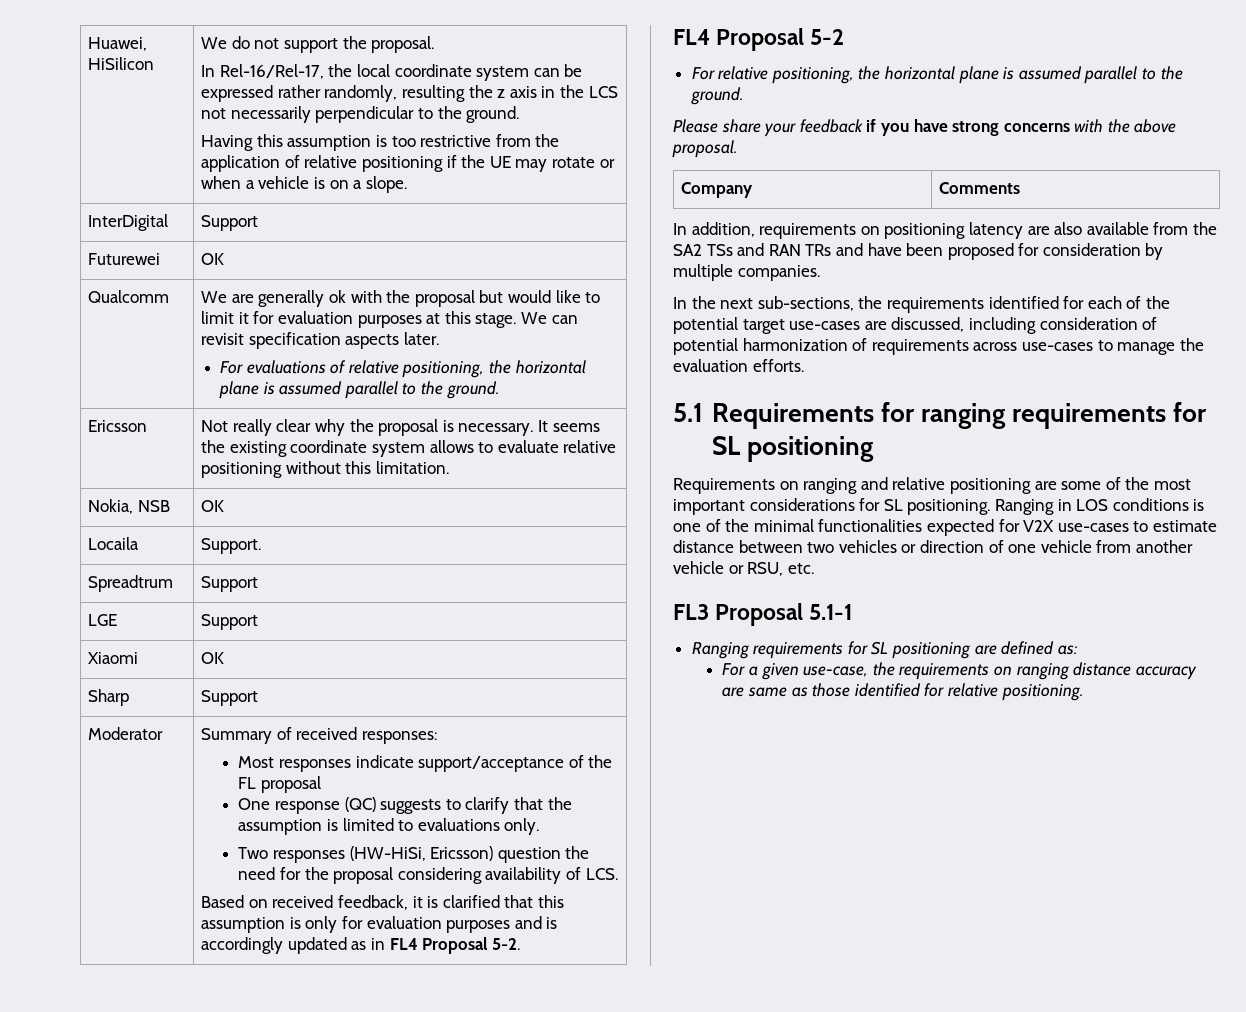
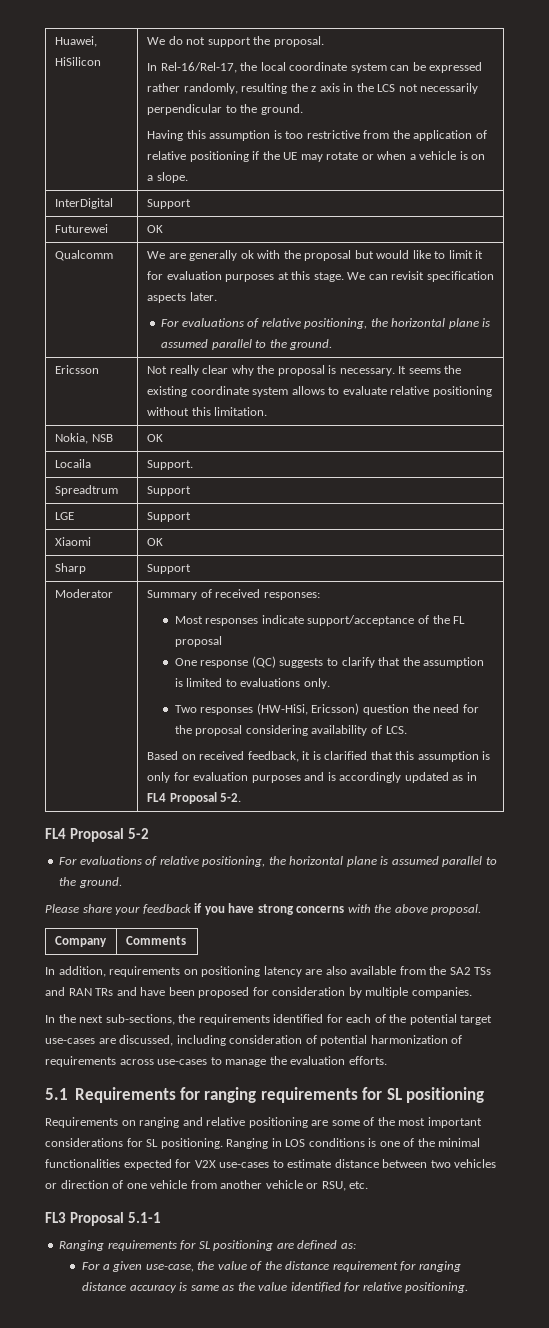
(715, 73) none -> [79,856,158,866] evaluations of
[899,663,1012,680] requirements on -> [217,1261,417,1272] value of the distance requirement for
[722,687,745,697] are -> [179,1282,188,1291] is
[812,683,851,697] those -> [237,1282,288,1291] the value

